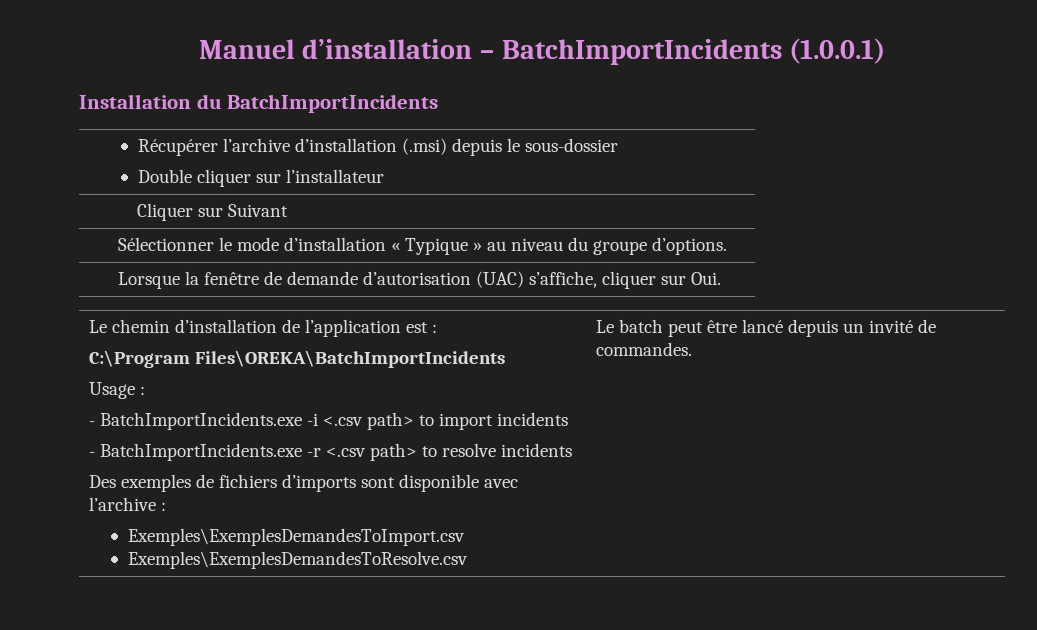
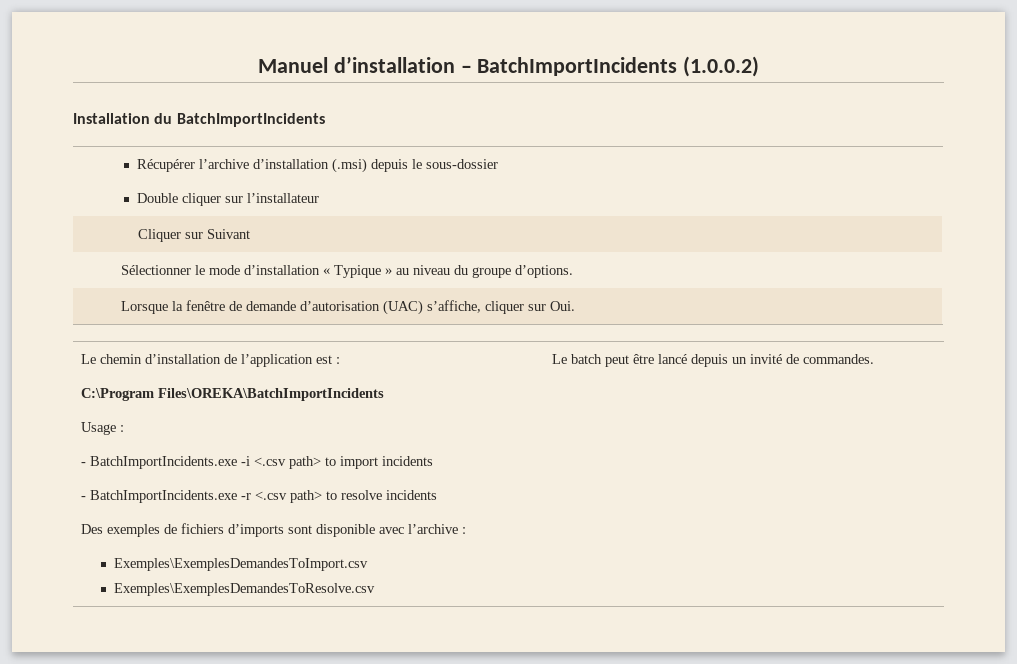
[789,38,886,64] (1.0.0.1) -> [683,56,760,77] (1.0.0.2)

